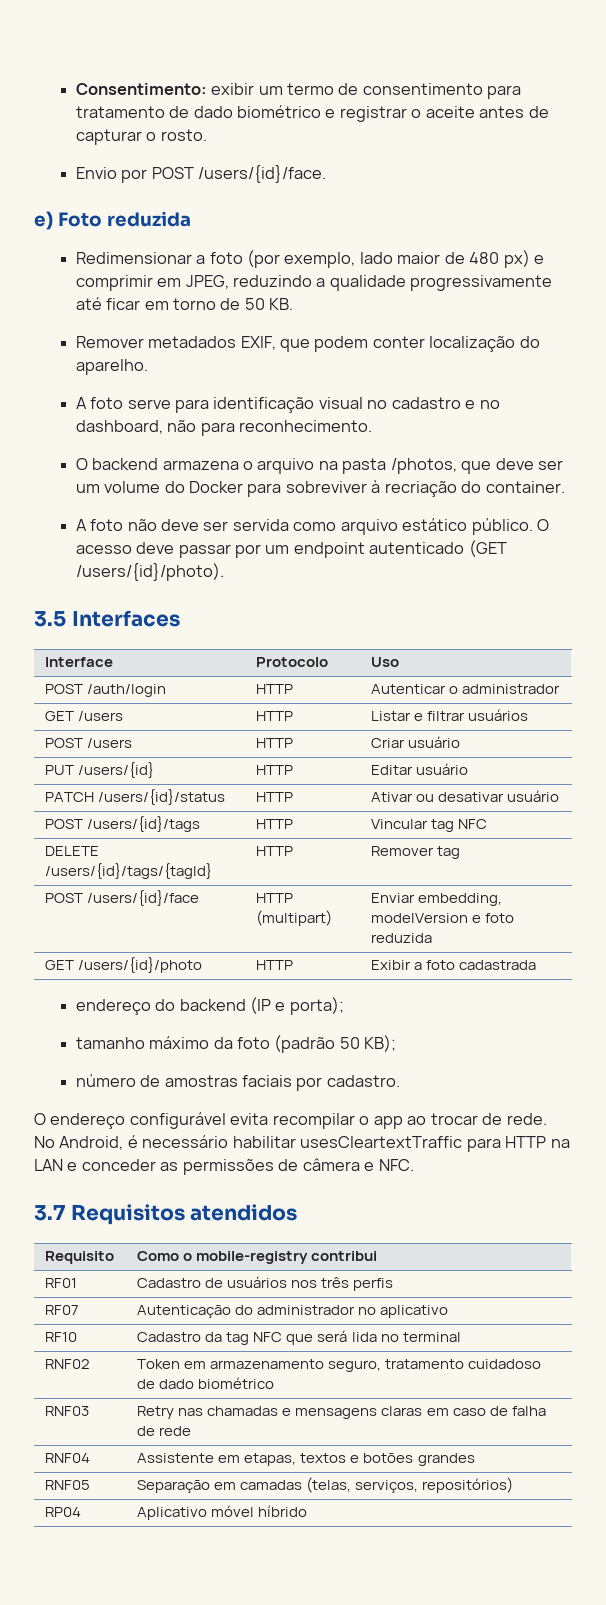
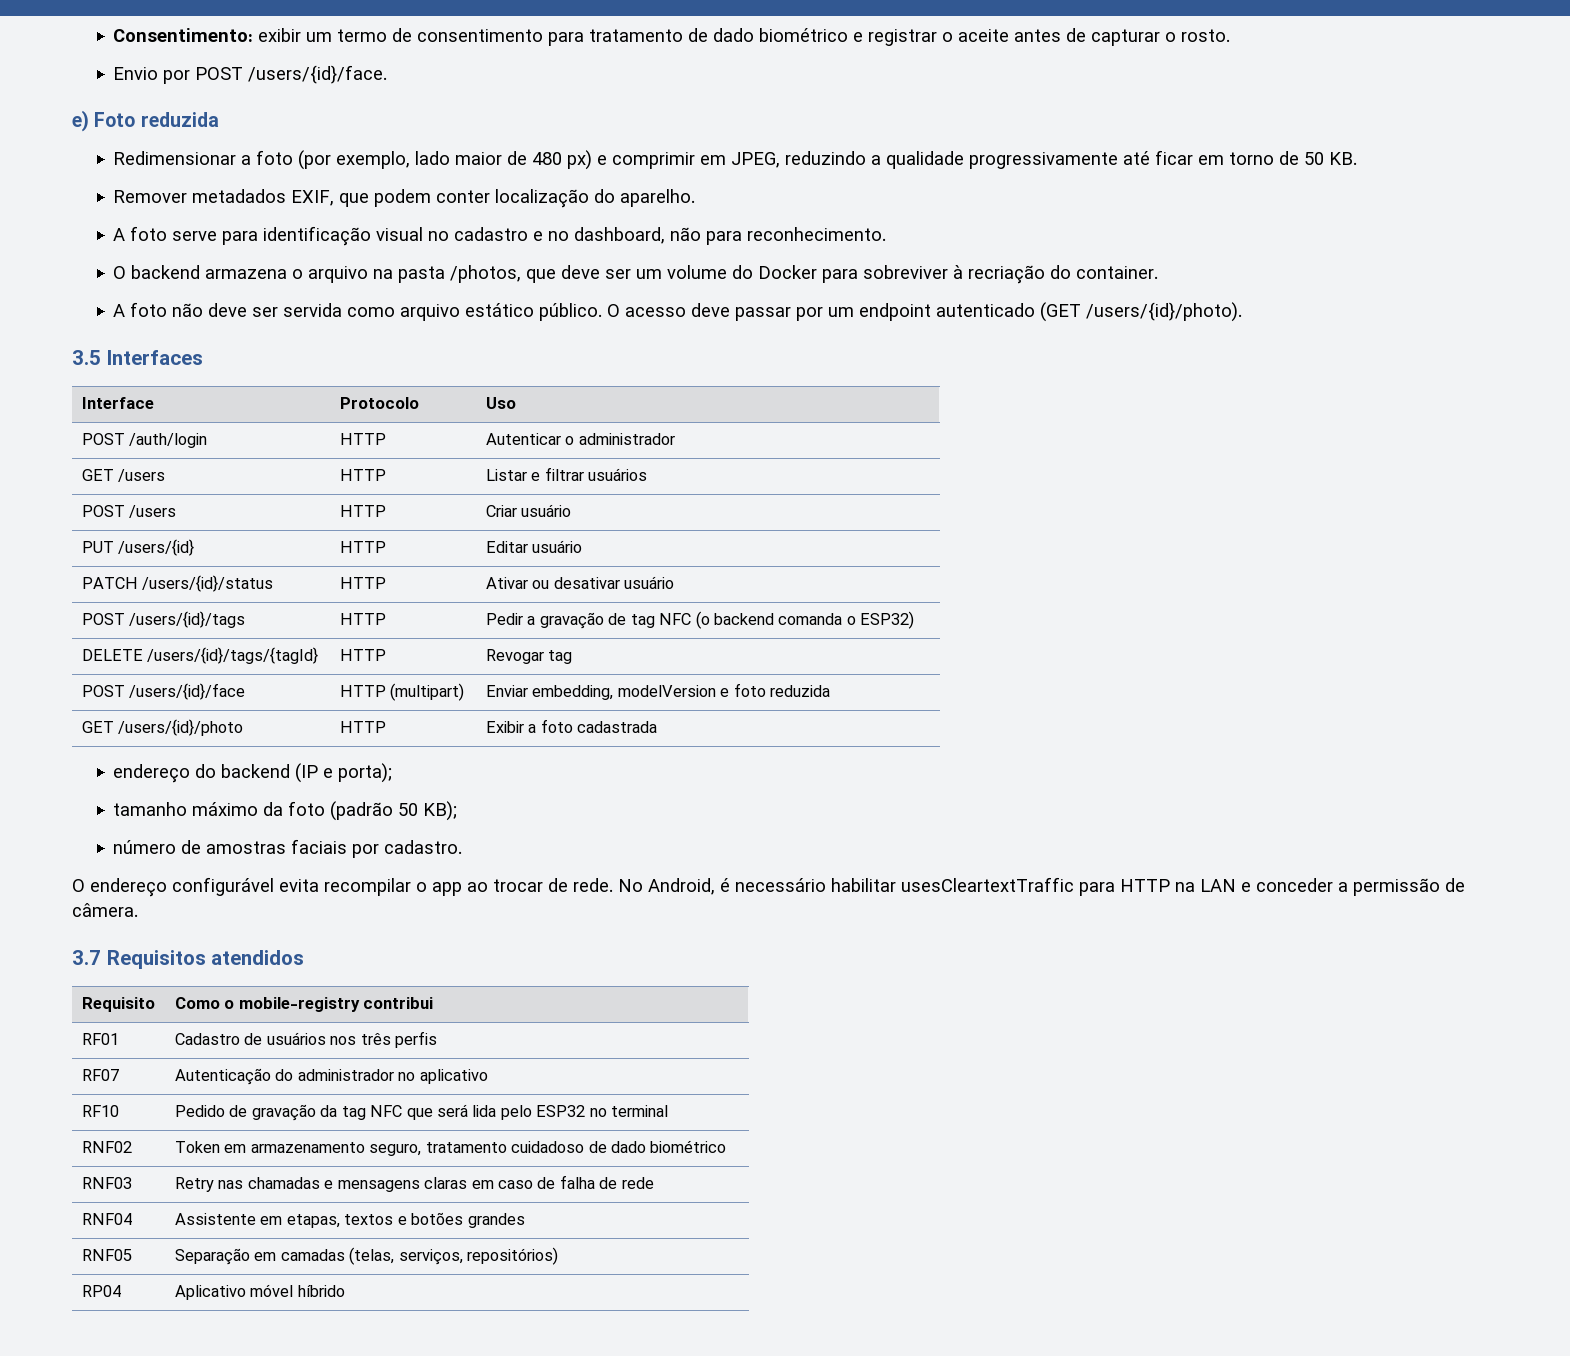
[371,819,488,832] Vincular tag NFC -> [485,611,915,629] Pedir a gravação de tag NFC (o backend comanda o ESP32)
[371,846,435,856] Remover -> [485,649,544,664] Revogar
[160,1158,414,1175] as permissões de câmera e NFC. -> [1338,878,1465,896] [72,903,138,917] a permissão de câmera.
[137,1332,202,1342] Cadastro -> [174,1104,316,1121] Pedido de gravação
(377, 1337) none -> [500,1105,586,1120] pelo ESP32

